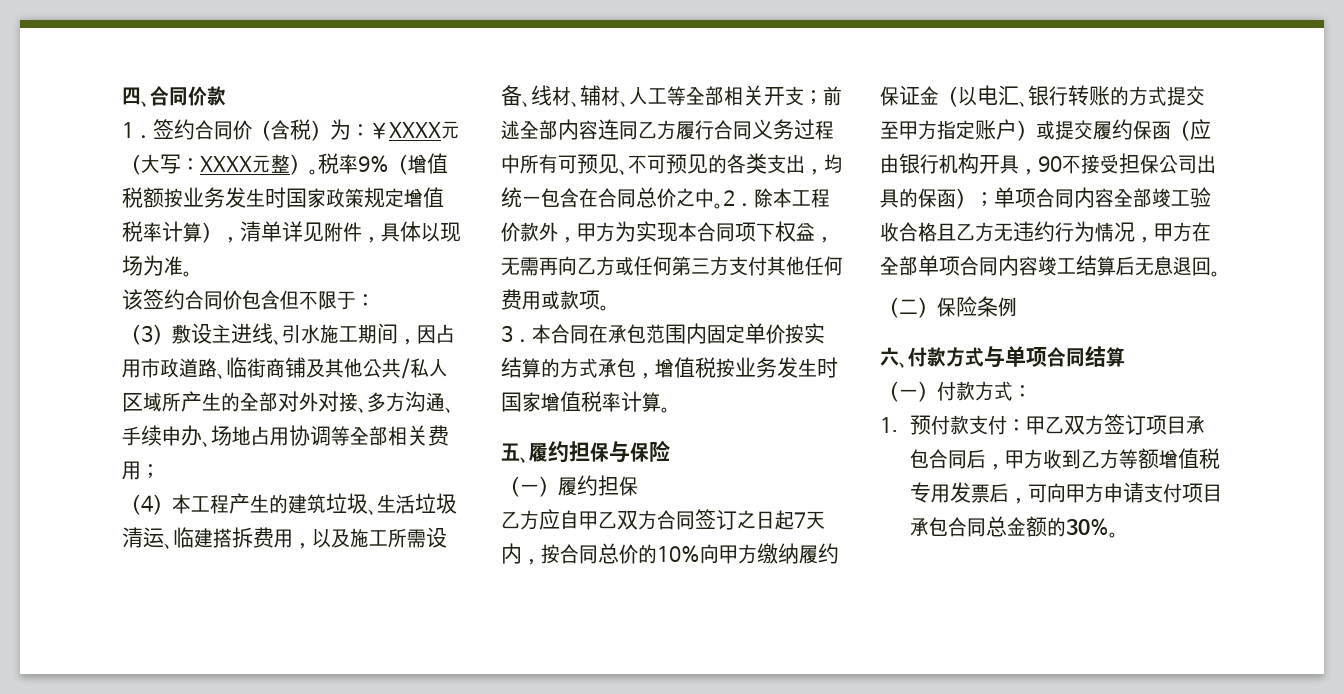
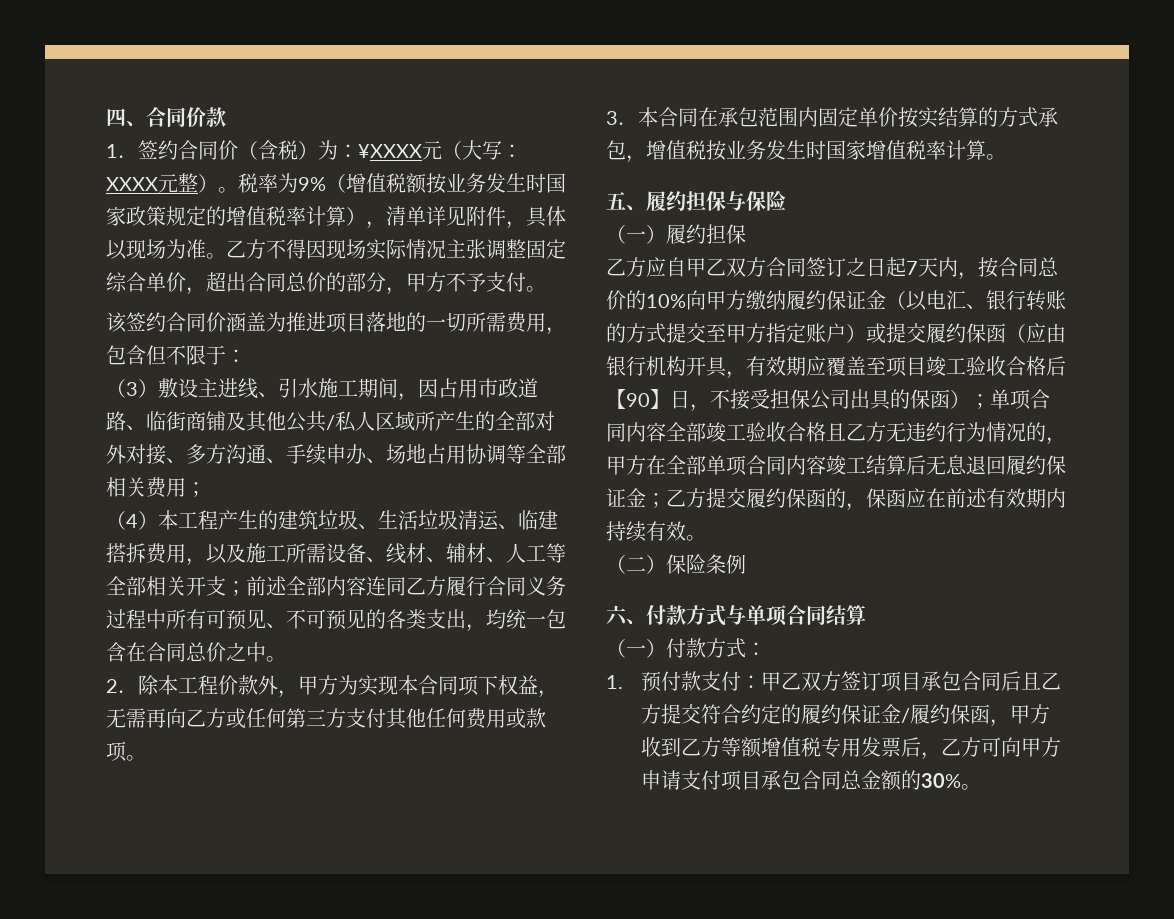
(358, 164) none -> [278,173,298,193] 为
(404, 197) none -> [206,206,226,226] 的
[122,289,242,310] // 该签约合同价 -> [226,239,566,260] [106,272,546,295] [106,312,566,335] 乙方不得因现场实际情况主张调整固定综合单价，超出合同总价的部分，甲方不予支付。 // 该签约合同价涵盖为推进项目落地的一切所需费用，
(723, 206) none -> (286, 659) //
[1038,156,1062,172] 90 -> [746,356,1066,377] [606,389,710,412] 有效期应覆盖至项目竣工验收合格后【90】日，
(1135, 232) none -> [1026,422,1046,442] 的
(1211, 266) none -> [1006,455,1066,475] [606,488,1066,511] [606,521,686,542] 履约保证金；乙方提交履约保函的，保函应在前述有效期内持续有效
(986, 459) none -> [1021,672,1062,690] [641,704,991,724] 且乙方提交符合约定的履约保证金/履约保函
(1028, 501) none -> [941,737,982,757] 乙方

